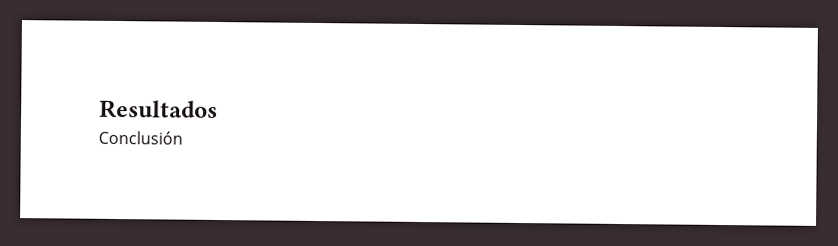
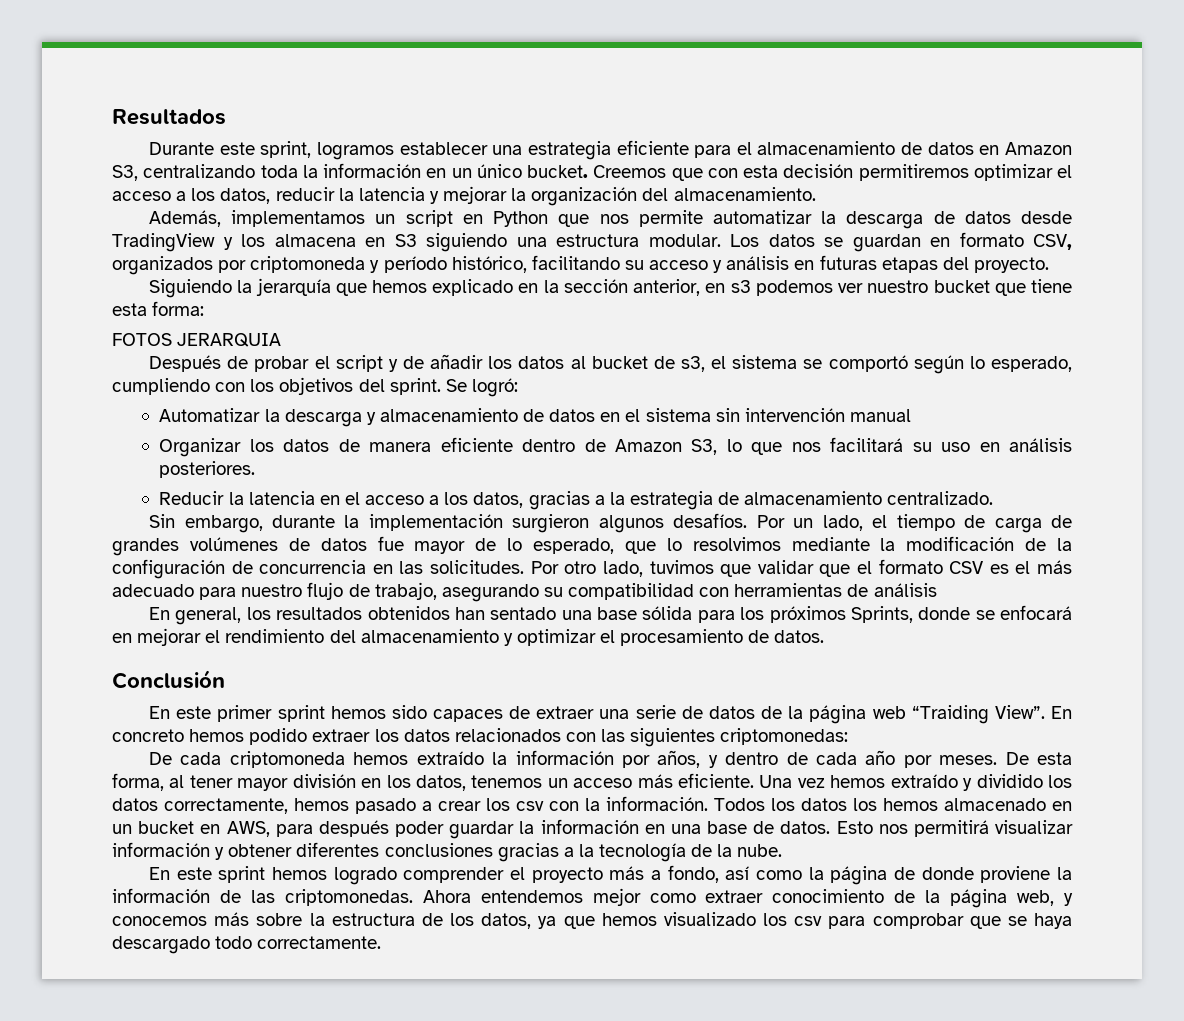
[98,130,183,145] Conclusión -> [149,140,1073,160] [112,163,1072,181] [112,186,816,206] [149,210,1072,229] [112,232,1072,252] [112,255,1049,275] [149,278,1072,298] [112,301,205,316] [112,333,282,347] [149,354,1072,374] [112,377,518,397] [159,408,911,427] [159,437,1072,457] [159,461,256,478] [159,491,994,510] [149,513,1073,533] [112,536,1072,556] [112,559,1072,579] [112,582,937,602] [149,605,1072,625] [112,628,825,646] [112,670,225,689] [149,705,1073,724] [112,728,849,747] [149,750,1072,768] [112,773,1073,791] [112,796,1072,814] [112,819,1073,839] [112,842,783,862] [149,865,1073,885] [112,888,1074,908] [112,912,1072,929] [112,936,382,954] Durante este sprint, logramos establecer una estrategia eficiente para el almacenamiento de datos en Amazon S3, centralizando toda la información en un único bucket. Creemos que con esta decisión permitiremos optimizar el acceso a los datos, reducir la latencia y mejorar la organización del almacenamiento. // Además, implementamos un script en Python que nos permite automatizar la descarga de datos desde TradingView y los almacena en S3 siguiendo una estructura modular. Los datos se guardan en formato CSV, organizados por criptomoneda y período histórico, facilitando su acceso y análisis en futuras etapas del proyecto. // Siguiendo la jerarquía que hemos explicado en la sección anterior, en s3 podemos ver nuestro bucket que tiene esta forma: // FOTOS JERARQUIA // Después de probar el script y de añadir los datos al bucket de s3, el sistema se comportó según lo esperado, cumpliendo con los objetivos del sprint. Se logró: // Automatizar la descarga y almacenamiento de datos en el sistema sin intervención manual // Organizar los datos de manera eficiente dentro de Amazon S3, lo que nos facilitará su uso en análisis posteriores. // Reducir la latencia en el acceso a los datos, gracias a la estrategia de almacenamiento centralizado. // Sin embargo, durante la implementación surgieron algunos desafíos. Por un lado, el tiempo de carga de grandes volúmenes de datos fue mayor de lo esperado, que lo resolvimos mediante la modificación de la configuración de concurrencia en las solicitudes. Por otro lado, tuvimos que validar que el formato CSV es el más adecuado para nuestro flujo de trabajo, asegurando su compatibilidad con herramientas de análisis // En general, los resultados obtenidos han sentado una base sólida para los próximos Sprints, donde se enfocará en mejorar el rendimiento del almacenamiento y optimizar el procesamiento de datos. // Conclusión // En este primer sprint hemos sido capaces de extraer una serie de datos de la página web “Traiding View”. En concreto hemos podido extraer los datos relacionados con las siguientes criptomonedas: // De cada criptomoneda hemos extraído la información por años, y dentro de cada año por meses. De esta forma, al tener mayor división en los datos, tenemos un acceso más eficiente. Una vez hemos extraído y dividido los datos correctamente, hemos pasado a crear los csv con la información. Todos los datos los hemos almacenado en un bucket en AWS, para después poder guardar la información en una base de datos. Esto nos permitirá visualizar información y obtener diferentes conclusiones gracias a la tecnología de la nube. // En este sprint hemos logrado comprender el proyecto más a fondo, así como la página de donde proviene la información de las criptomonedas. Ahora entendemos mejor como extraer conocimiento de la página web, y conocemos más sobre la estructura de los datos, ya que hemos visualizado los csv para comprobar que se haya descargado todo correctamente.

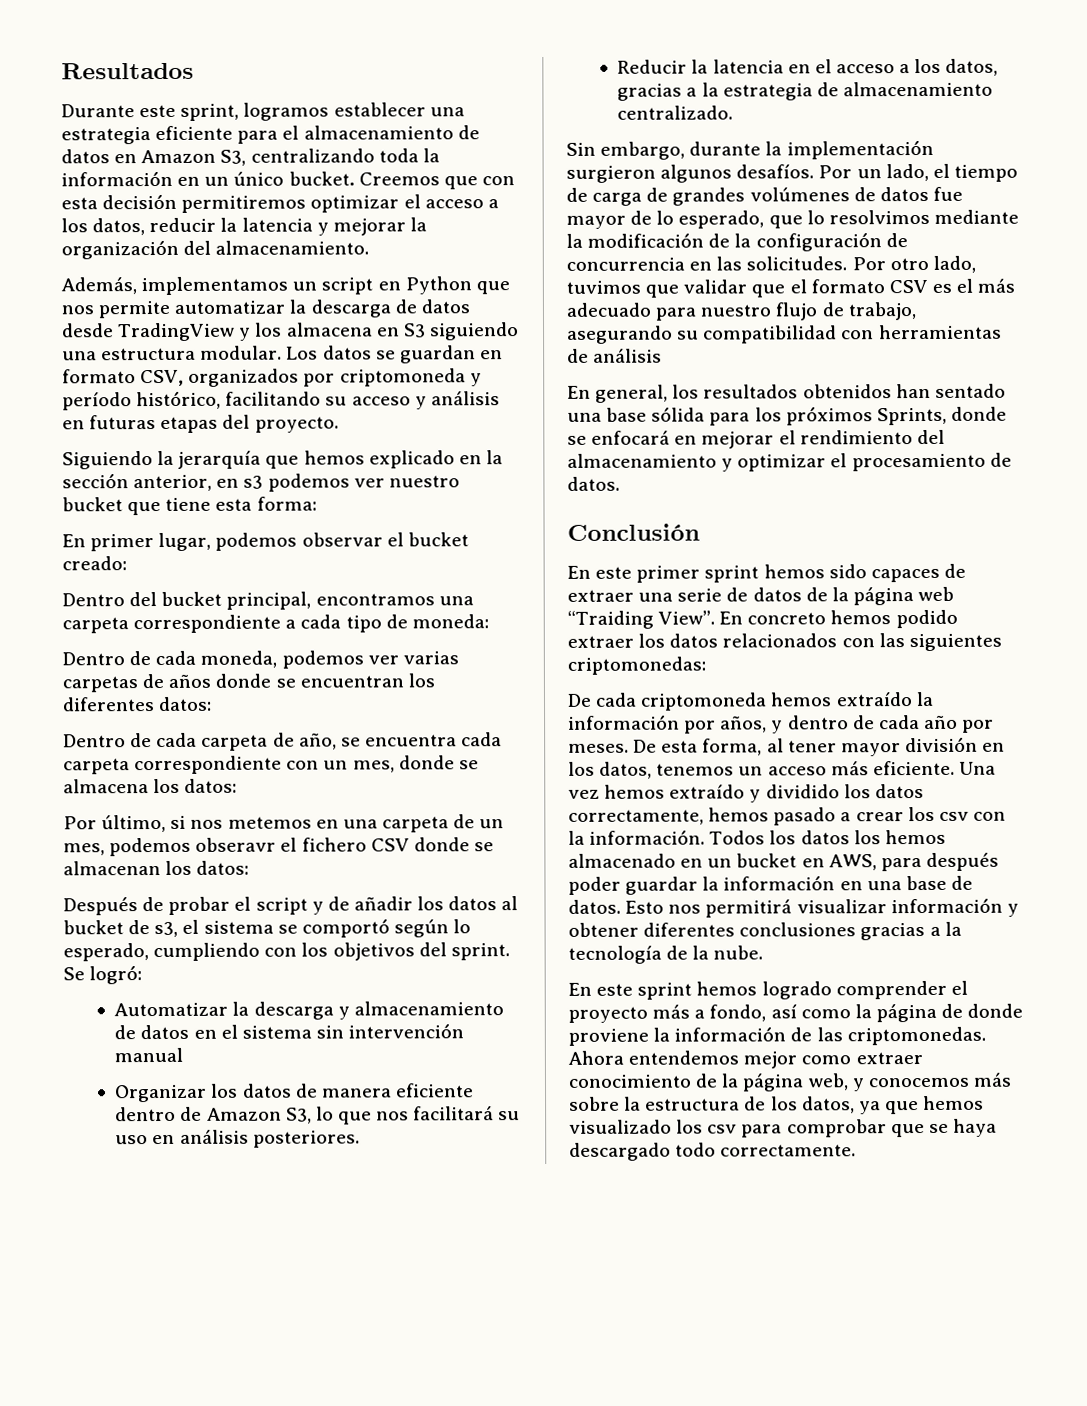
[112,333,282,347] FOTOS JERARQUIA -> [62,532,469,552] [62,556,127,571] [62,591,474,610] [62,614,489,634] [62,650,459,669] [62,673,435,693] [62,696,213,712] [63,732,503,751] [63,755,479,775] [63,778,238,794] [63,814,505,833] [63,837,494,857] [63,860,250,876] En primer lugar, podemos observar el bucket creado: // Dentro del bucket principal, encontramos una carpeta correspondiente a cada tipo de moneda: // Dentro de cada moneda, podemos ver varias carpetas de años donde se encuentran los diferentes datos: // Dentro de cada carpeta de año, se encuentra cada carpeta correspondiente con un mes, donde se almacena los datos: // Por último, si nos metemos en una carpeta de un mes, podemos obseravr el fichero CSV donde se almacenan los datos:

